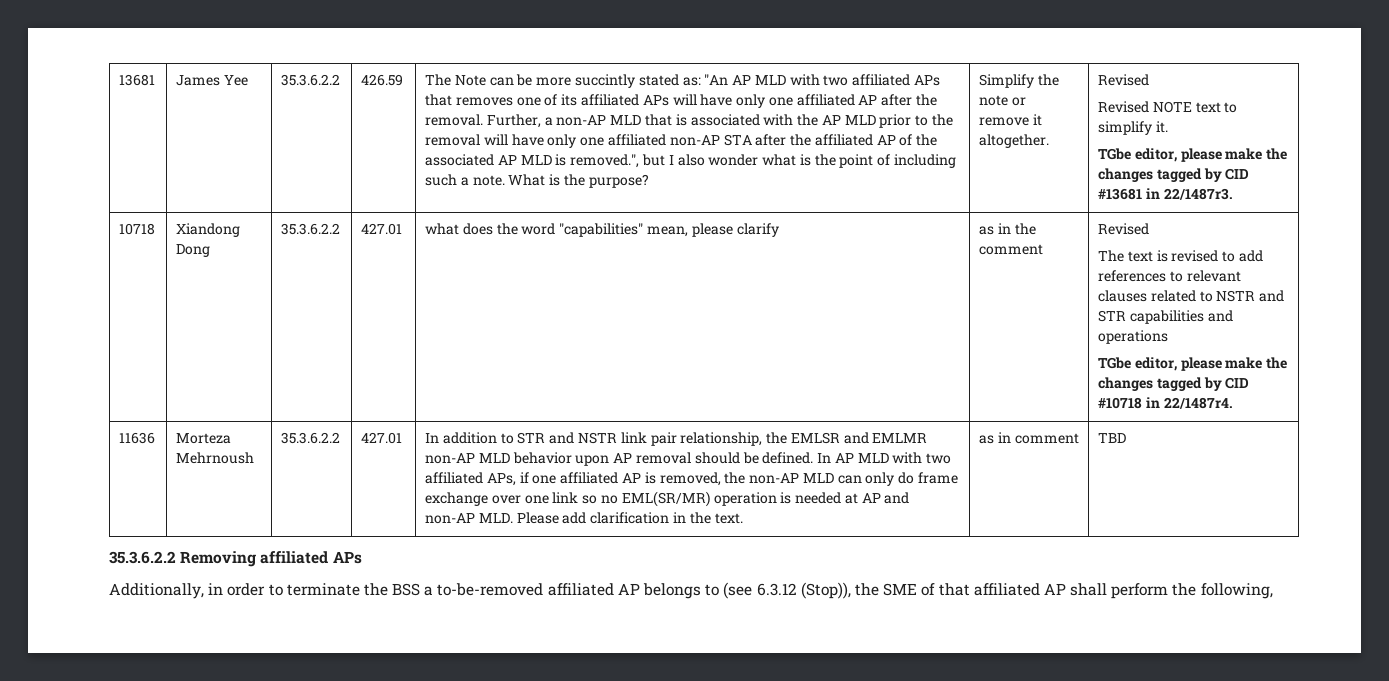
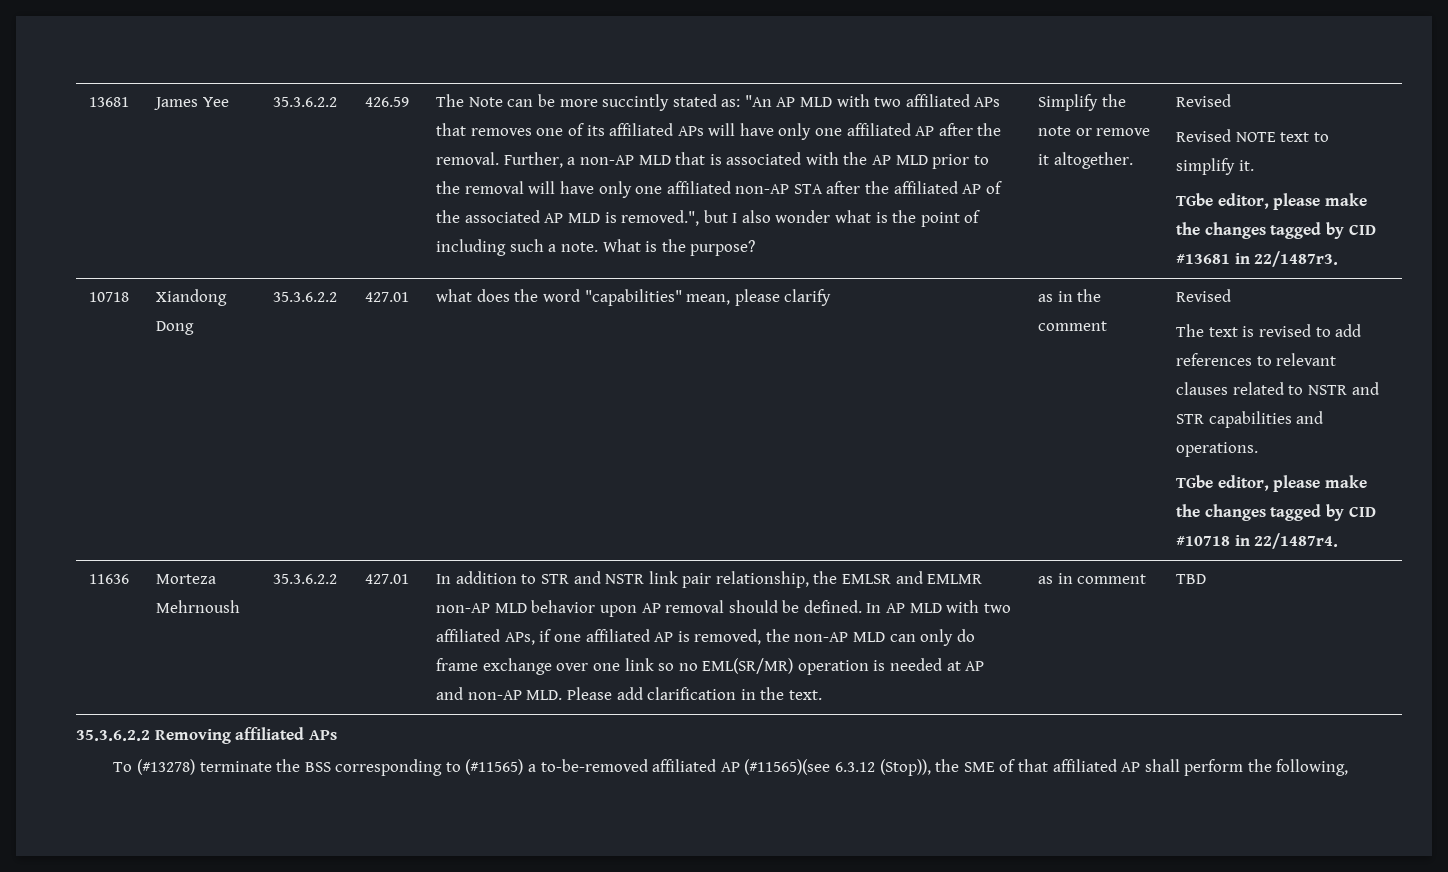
[1098,330,1169,344] operations -> [1176,442,1259,457] operations.
[109,583,421,599] Additionally, in order to terminate the BSS -> [113,759,524,776] To (#13278) terminate the BSS corresponding to (#11565)
[643,582,753,599] belongs to (see -> [744,759,831,775] (#11565)(see

